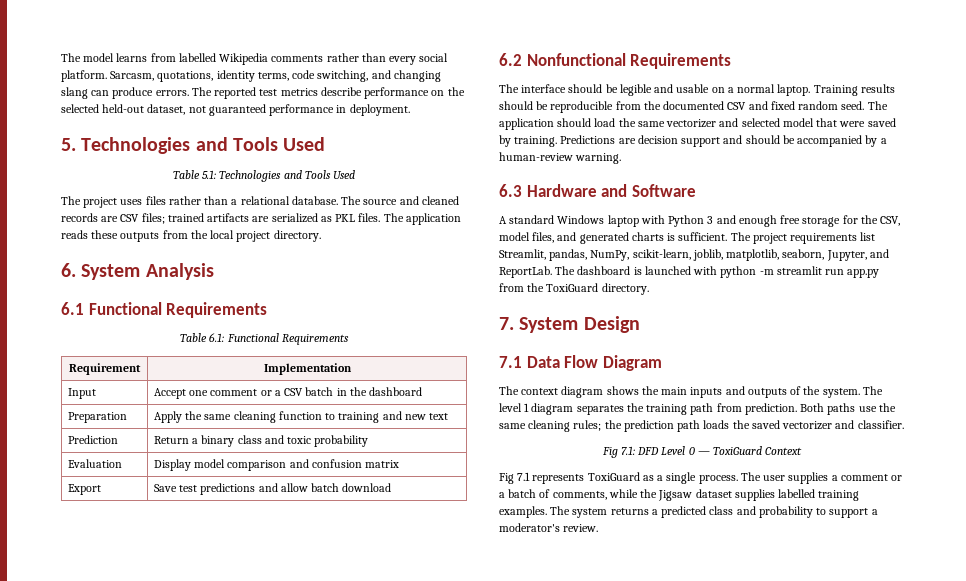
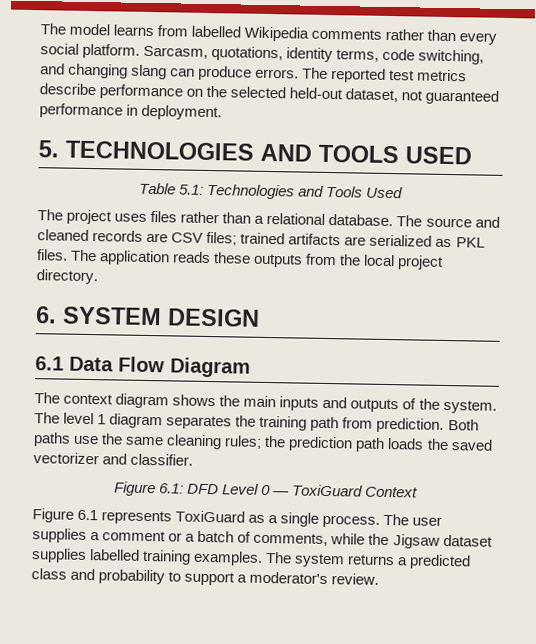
[81,137,326,154] Technologies and Tools Used -> [65,140,472,165] TECHNOLOGIES AND TOOLS USED
[81,263,214,280] [61,302,268,318] [180,333,349,345] [69,363,141,375] [263,363,352,375] [67,388,96,399] [153,387,423,399] [67,412,127,423] [153,411,449,423] [67,435,118,444] [153,435,369,447] [67,459,122,468] [153,459,400,471] [67,484,101,495] [153,483,392,495] [499,53,732,69] [499,84,895,96] [499,101,888,113] [499,118,896,130] [499,135,887,147] [499,152,622,164] [499,184,696,197] [499,215,901,227] [499,232,876,244] [499,249,889,261] [499,266,880,278] [499,283,649,295] [499,316,640,333] [499,356,522,368] System Analysis // 6.1 Functional Requirements // Table 6.1: Functional Requirements // Requirement | Implementation // Input | Accept one comment or a CSV batch in the dashboard // Preparation | Apply the same cleaning function to training and new text // Prediction | Return a binary class and toxic probability // Evaluation | Display model comparison and confusion matrix // Export | Save test predictions and allow batch download // 6.2 Nonfunctional Requirements // The interface should be legible and usable on a normal laptop. Training results should be reproducible from the documented CSV and fixed random seed. The application should load the same vectorizer and selected model that were saved by training. Predictions are decision support and should be accompanied by a human-review warning. // 6.3 Hardware and Software // A standard Windows laptop with Python 3 and enough free storage for the CSV, model files, and generated charts is sufficient. The project requirements list Streamlit, pandas, NumPy, scikit-learn, joblib, matplotlib, seaborn, Jupyter, and ReportLab. The dashboard is launched with python -m streamlit run app.py from the ToxiGuard directory. // 7. System Design // 7.1 -> [62,306,260,327] [35,356,64,371] SYSTEM DESIGN // 6.1
[601,446,635,458] Fig 7.1: -> [113,481,184,497] Figure 6.1:
[499,472,531,484] Fig 7.1 -> [32,508,99,523] Figure 6.1

